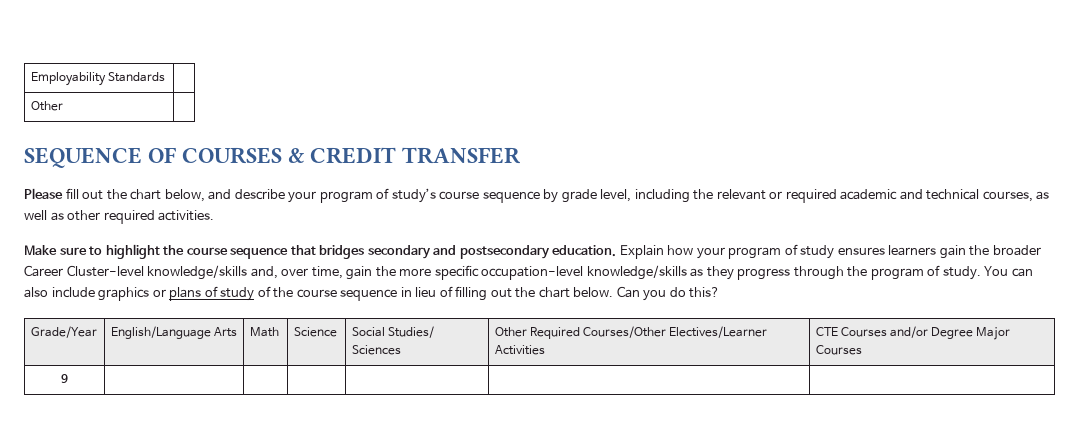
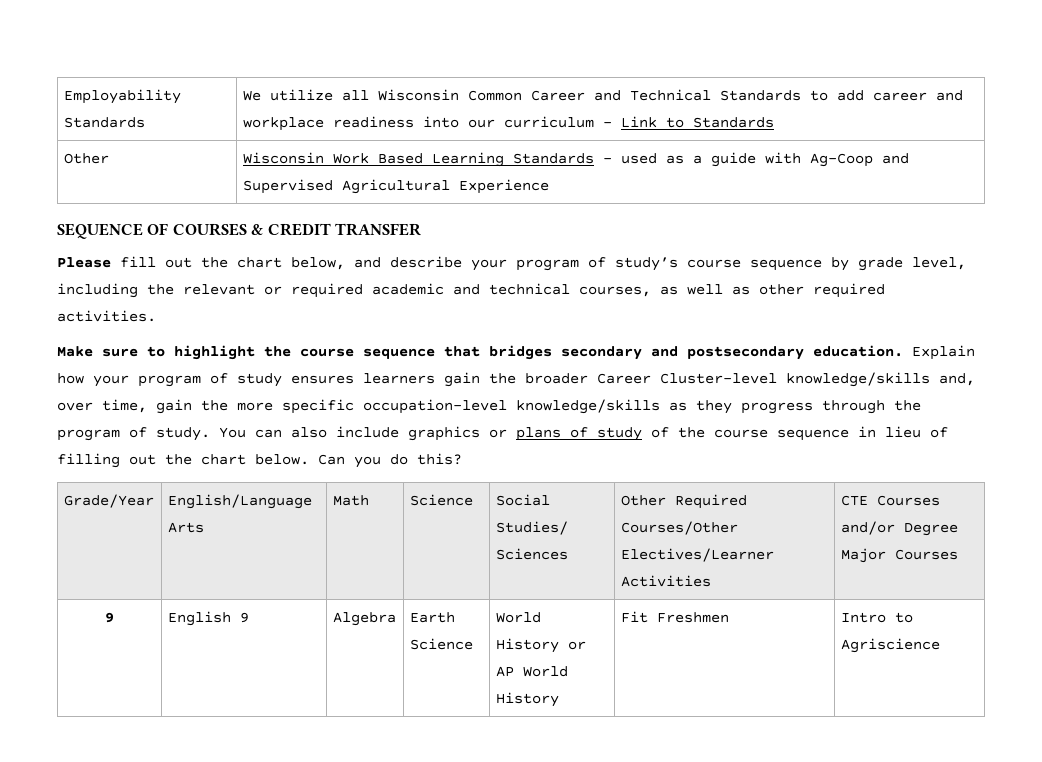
[30,101,63,111] // Other | -> [242,89,963,101] [242,116,774,131] [63,153,109,164] [242,152,909,167] [242,179,549,194] We utilize all Wisconsin Common Career and Technical Standards to add career and workplace readiness into our curriculum - Link to Standards // Other | Wisconsin Work Based Learning Standards – used as a guide with Ag-Coop and Supervised Agricultural Experience
(68, 378) | | | | | -> [167,611,249,626] [332,612,396,626] [409,612,455,623] [409,638,473,650] [495,612,541,623] [495,638,586,653] [495,666,568,677] [495,692,559,707] [620,611,729,623] [840,612,913,623] [840,638,940,653] English 9 | Algebra | Earth Science | World History or AP World History | Fit Freshmen | Intro to Agriscience

